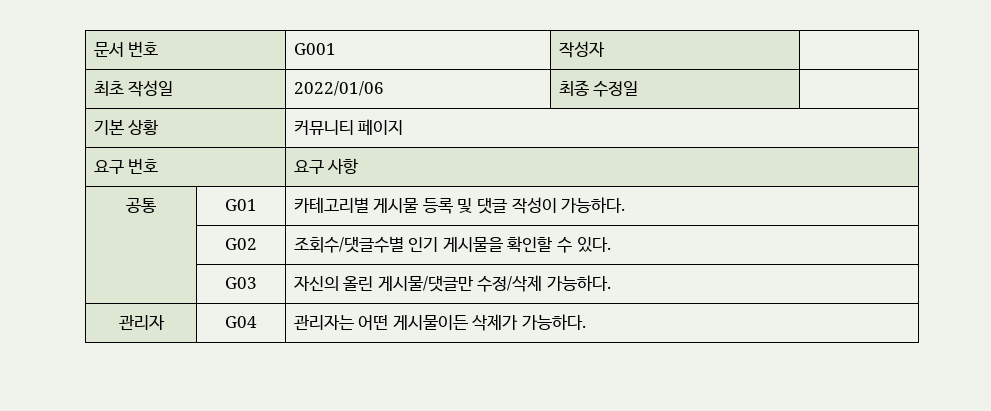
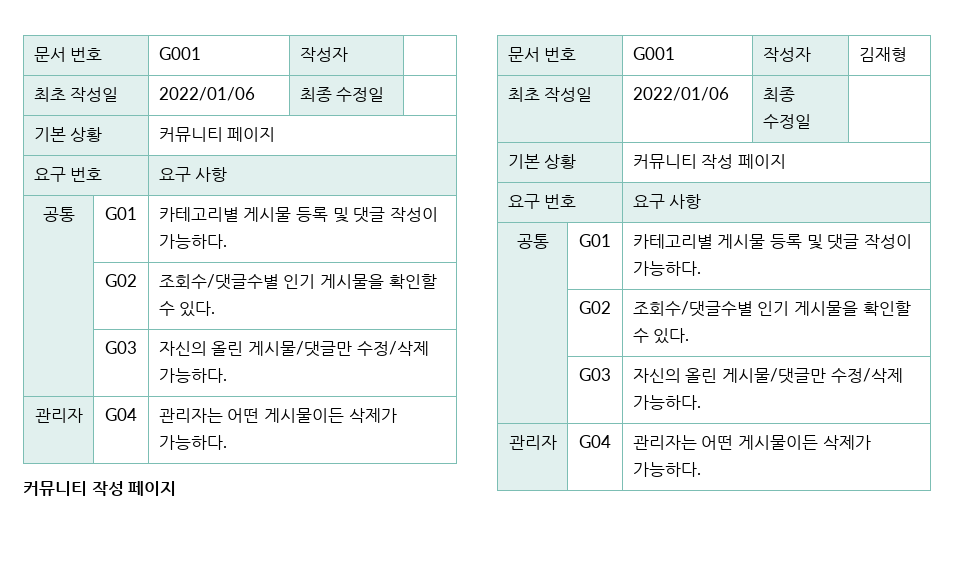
(586, 322) none -> [23,481,177,496] [507,47,577,62] [632,47,675,60] [762,47,811,62] [858,47,907,62] [507,87,593,102] [632,87,729,101] [762,87,795,102] [762,114,811,129] [507,154,577,169] [632,154,787,169] [507,194,577,209] [632,194,702,209] [516,234,549,249] [579,234,611,247] [632,234,912,250] [632,261,701,276] [579,301,611,314] [632,301,911,317] [632,328,690,344] [579,368,611,381] [632,368,903,384] [632,395,701,410] [508,435,557,450] [579,435,611,448] [632,435,871,450] [632,462,701,477] // 커뮤니티 작성 페이지 // 문서 번호 | G001 | 작성자 | 김재형 // 최초 작성일 | 2022/01/06 | 최종 수정일 | // 기본 상황 | 커뮤니티 작성 페이지 // 요구 번호 | 요구 사항 // 공통 | G01 | 카테고리별 게시물 등록 및 댓글 작성이 가능하다. // | G02 | 조회수/댓글수별 인기 게시물을 확인할 수 있다. // | G03 | 자신의 올린 게시물/댓글만 수정/삭제 가능하다. // 관리자 | G04 | 관리자는 어떤 게시물이든 삭제가 가능하다.

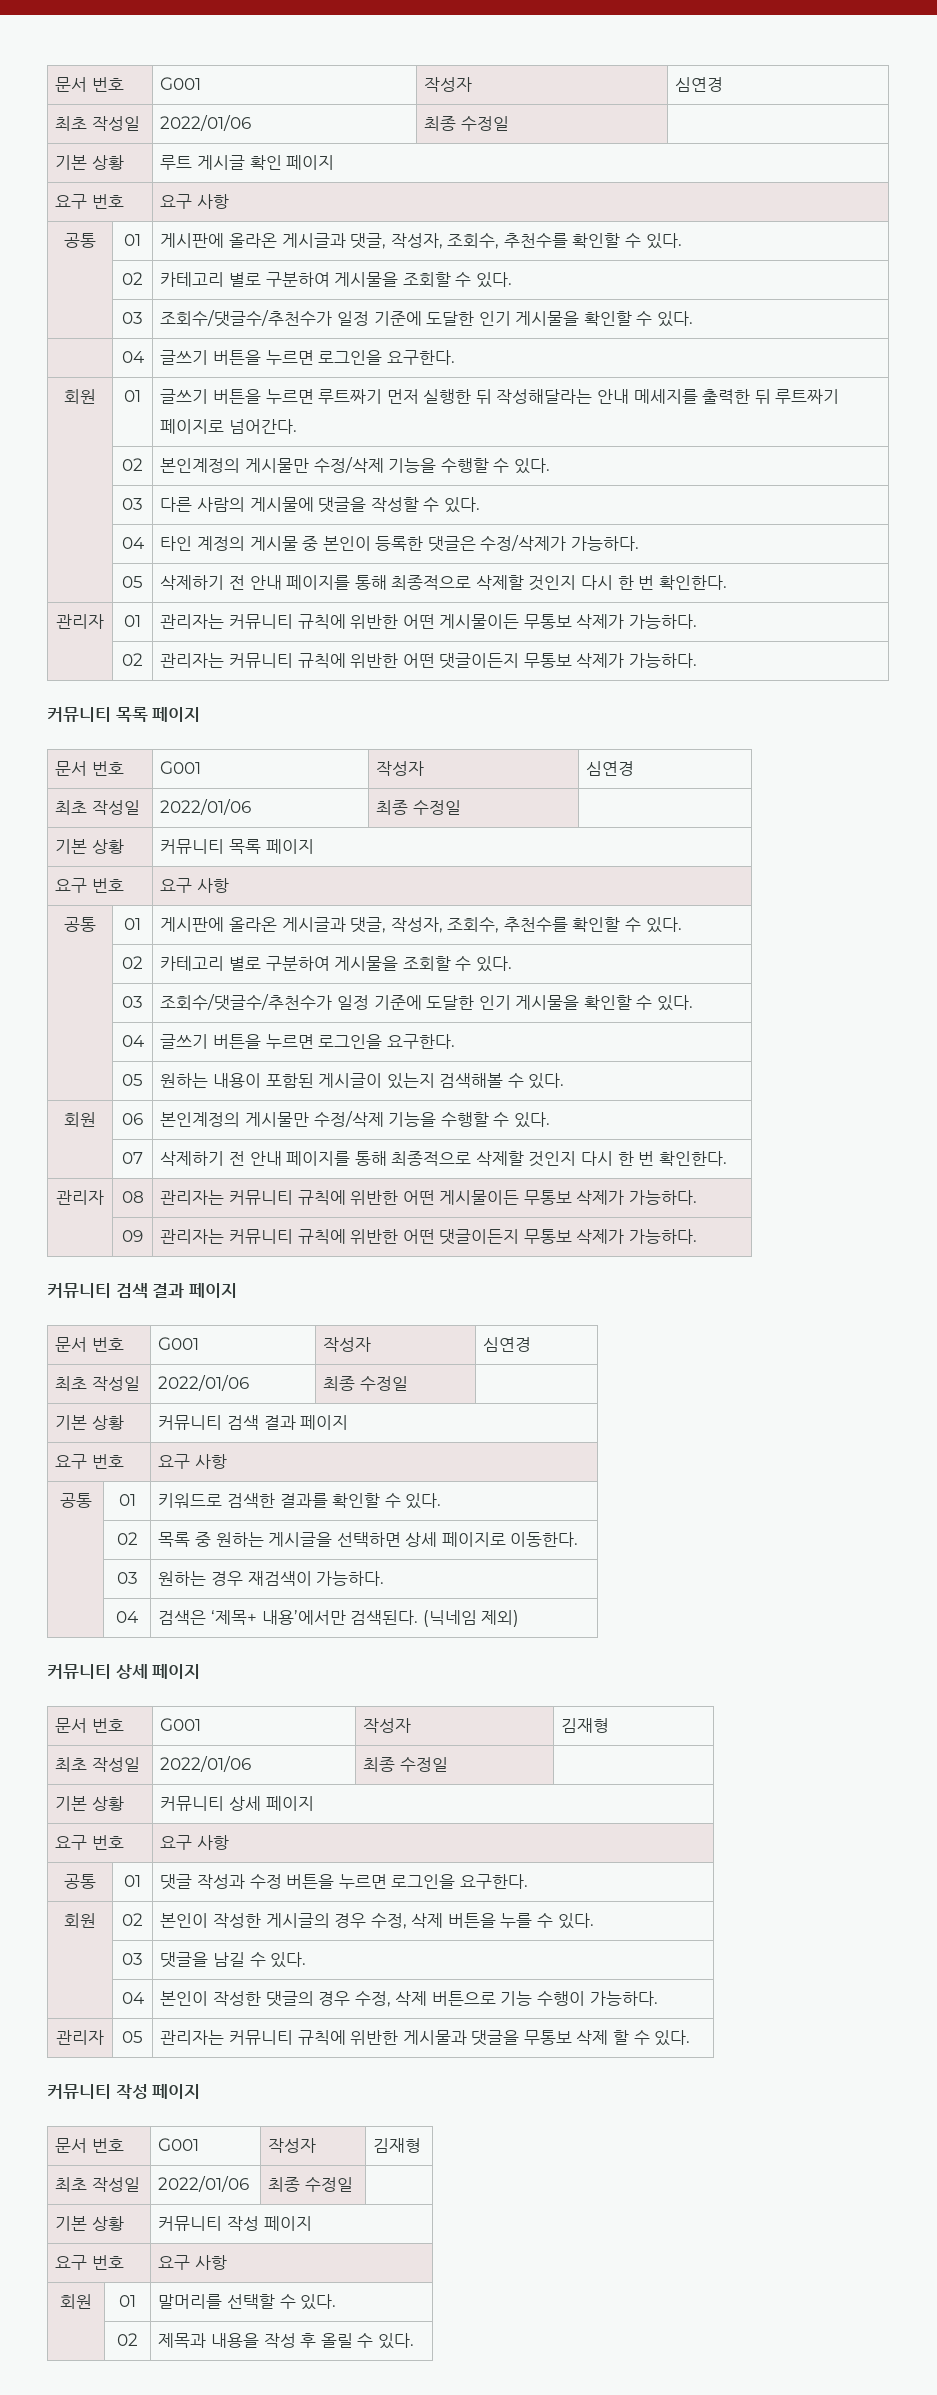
[33,47,103,62] [158,47,201,60] [299,47,348,62] [33,87,119,102] [158,87,255,101] [299,87,385,102] [33,127,103,142] [158,127,276,142] [33,167,103,182] [158,167,228,182] [42,207,75,222] [105,207,137,220] [158,207,438,223] [158,234,227,249] [105,274,137,287] [158,274,437,290] [158,301,216,317] [105,341,137,354] [158,341,429,357] [158,368,227,383] [34,408,83,423] [105,408,137,421] [158,408,397,423] [158,435,227,450] 문서 번호 | G001 | 작성자 | // 최초 작성일 | 2022/01/06 | 최종 수정일 | // 기본 상황 | 커뮤니티 페이지 // 요구 번호 | 요구 사항 // 공통 | G01 | 카테고리별 게시물 등록 및 댓글 작성이 가능하다. // | G02 | 조회수/댓글수별 인기 게시물을 확인할 수 있다. // | G03 | 자신의 올린 게시물/댓글만 수정/삭제 가능하다. // 관리자 | G04 | 관리자는 어떤 게시물이든 삭제가 가능하다. -> [55,77,124,92] [160,77,202,90] [424,77,473,92] [675,77,724,92] [55,116,140,131] [160,115,252,131] [424,116,509,131] [55,155,124,170] [160,155,335,170] [55,194,124,209] [160,194,229,209] [64,233,96,248] [124,234,141,246] [160,233,682,249] [122,272,143,285] [160,272,512,288] [122,312,143,324] [160,310,694,327] [121,351,144,363] [160,350,455,365] [64,389,96,404] [124,390,141,402] [160,389,840,404] [160,419,297,434] [122,458,143,471] [160,457,550,474] [122,498,143,510] [160,497,480,513] [121,537,144,549] [160,535,640,552] [122,576,143,588] [160,575,727,591] [56,614,104,629] [124,615,141,627] [160,614,698,629] [122,653,143,666] [160,653,698,669] [47,707,201,722] [55,761,124,776] [160,761,202,774] [376,761,425,776] [586,761,635,776] [55,800,140,815] [160,799,252,815] [376,800,461,815] [55,839,124,854] [160,839,314,854] [55,878,124,893] [160,878,229,893] [64,917,96,932] [124,918,141,930] [160,917,682,933] [122,956,143,969] [160,956,512,972] [122,996,143,1008] [160,994,694,1011] [121,1035,144,1047] [160,1034,455,1049] [122,1074,143,1086] [160,1073,565,1089] [64,1112,96,1127] [122,1113,143,1125] [160,1111,550,1128] [122,1152,143,1164] [160,1151,727,1167] [56,1190,104,1205] [121,1191,144,1203] [160,1190,698,1205] [122,1230,143,1242] [160,1229,698,1245] [47,1283,237,1298] [55,1337,124,1352] [158,1337,200,1350] [323,1337,372,1352] [483,1337,532,1352] [55,1376,140,1391] [158,1375,250,1391] [323,1376,408,1391] [55,1415,124,1430] [158,1415,349,1430] [55,1454,124,1469] [158,1454,227,1469] [59,1493,92,1508] [118,1494,136,1506] [158,1493,442,1509] [116,1532,138,1545] [158,1532,579,1547] [116,1572,138,1584] [158,1571,385,1586] [116,1611,138,1623] [158,1610,520,1627] [47,1664,201,1679] [55,1718,124,1733] [160,1718,202,1731] [363,1718,412,1733] [561,1718,610,1733] [55,1757,140,1772] [160,1756,252,1772] [363,1757,448,1772] [55,1796,124,1811] [160,1796,314,1811] [55,1835,124,1850] [160,1835,229,1850] [64,1874,96,1889] [124,1875,141,1887] [160,1874,528,1890] [64,1913,96,1928] [122,1913,143,1926] [160,1913,594,1929] [122,1953,143,1965] [160,1952,307,1968] [121,1992,144,2004] [160,1991,658,2007] [56,2030,104,2045] [122,2031,143,2043] [160,2030,691,2046] 문서 번호 | G001 | 작성자 | 심연경 // 최초 작성일 | 2022/01/06 | 최종 수정일 | // 기본 상황 | 루트 게시글 확인 페이지 // 요구 번호 | 요구 사항 // 공통 | 01 | 게시판에 올라온 게시글과 댓글, 작성자, 조회수, 추천수를 확인할 수 있다. // | 02 | 카테고리 별로 구분하여 게시물을 조회할 수 있다. // | 03 | 조회수/댓글수/추천수가 일정 기준에 도달한 인기 게시물을 확인할 수 있다. // | 04 | 글쓰기 버튼을 누르면 로그인을 요구한다. // 회원 | 01 | 글쓰기 버튼을 누르면 루트짜기 먼저 실행한 뒤 작성해달라는 안내 메세지를 출력한 뒤 루트짜기 페이지로 넘어간다. // | 02 | 본인계정의 게시물만 수정/삭제 기능을 수행할 수 있다. // | 03 | 다른 사람의 게시물에 댓글을 작성할 수 있다. // | 04 | 타인 계정의 게시물 중 본인이 등록한 댓글은 수정/삭제가 가능하다. // | 05 | 삭제하기 전 안내 페이지를 통해 최종적으로 삭제할 것인지 다시 한 번 확인한다. // 관리자 | 01 | 관리자는 커뮤니티 규칙에 위반한 어떤 게시물이든 무통보 삭제가 가능하다. // | 02 | 관리자는 커뮤니티 규칙에 위반한 어떤 댓글이든지 무통보 삭제가 가능하다. // 커뮤니티 목록 페이지 // 문서 번호 | G001 | 작성자 | 심연경 // 최초 작성일 | 2022/01/06 | 최종 수정일 | // 기본 상황 | 커뮤니티 목록 페이지 // 요구 번호 | 요구 사항 // 공통 | 01 | 게시판에 올라온 게시글과 댓글, 작성자, 조회수, 추천수를 확인할 수 있다. // | 02 | 카테고리 별로 구분하여 게시물을 조회할 수 있다. // | 03 | 조회수/댓글수/추천수가 일정 기준에 도달한 인기 게시물을 확인할 수 있다. // | 04 | 글쓰기 버튼을 누르면 로그인을 요구한다. // | 05 | 원하는 내용이 포함된 게시글이 있는지 검색해볼 수 있다. // 회원 | 06 | 본인계정의 게시물만 수정/삭제 기능을 수행할 수 있다. // | 07 | 삭제하기 전 안내 페이지를 통해 최종적으로 삭제할 것인지 다시 한 번 확인한다. // 관리자 | 08 | 관리자는 커뮤니티 규칙에 위반한 어떤 게시물이든 무통보 삭제가 가능하다. // | 09 | 관리자는 커뮤니티 규칙에 위반한 어떤 댓글이든지 무통보 삭제가 가능하다. // 커뮤니티 검색 결과 페이지 // 문서 번호 | G001 | 작성자 | 심연경 // 최초 작성일 | 2022/01/06 | 최종 수정일 | // 기본 상황 | 커뮤니티 검색 결과 페이지 // 요구 번호 | 요구 사항 // 공통 | 01 | 키워드로 검색한 결과를 확인할 수 있다. // | 02 | 목록 중 원하는 게시글을 선택하면 상세 페이지로 이동한다. // | 03 | 원하는 경우 재검색이 가능하다. // | 04 | 검색은 ‘제목+ 내용’에서만 검색된다. (닉네임 제외) // 커뮤니티 상세 페이지 // 문서 번호 | G001 | 작성자 | 김재형 // 최초 작성일 | 2022/01/06 | 최종 수정일 | // 기본 상황 | 커뮤니티 상세 페이지 // 요구 번호 | 요구 사항 // 공통 | 01 | 댓글 작성과 수정 버튼을 누르면 로그인을 요구한다. // 회원 | 02 | 본인이 작성한 게시글의 경우 수정, 삭제 버튼을 누를 수 있다. // | 03 | 댓글을 남길 수 있다. // | 04 | 본인이 작성한 댓글의 경우 수정, 삭제 버튼으로 기능 수행이 가능하다. // 관리자 | 05 | 관리자는 커뮤니티 규칙에 위반한 게시물과 댓글을 무통보 삭제 할 수 있다.
[516,234,549,249] [579,234,611,247] [632,234,912,250] [632,261,701,276] [579,301,611,314] [632,301,911,317] [632,328,690,344] [579,368,611,381] [632,368,903,384] [632,395,701,410] [508,435,557,450] [579,435,611,448] [632,435,871,450] [632,462,701,477] 공통 | G01 | 카테고리별 게시물 등록 및 댓글 작성이 가능하다. // | G02 | 조회수/댓글수별 인기 게시물을 확인할 수 있다. // | G03 | 자신의 올린 게시물/댓글만 수정/삭제 가능하다. // 관리자 | G04 | 관리자는 어떤 게시물이든 삭제가 가능하다. -> [60,2294,92,2309] [119,2295,136,2307] [158,2294,337,2310] [117,2333,138,2346] [158,2333,414,2349] 회원 | 01 | 말머리를 선택할 수 있다. // | 02 | 제목과 내용을 작성 후 올릴 수 있다.

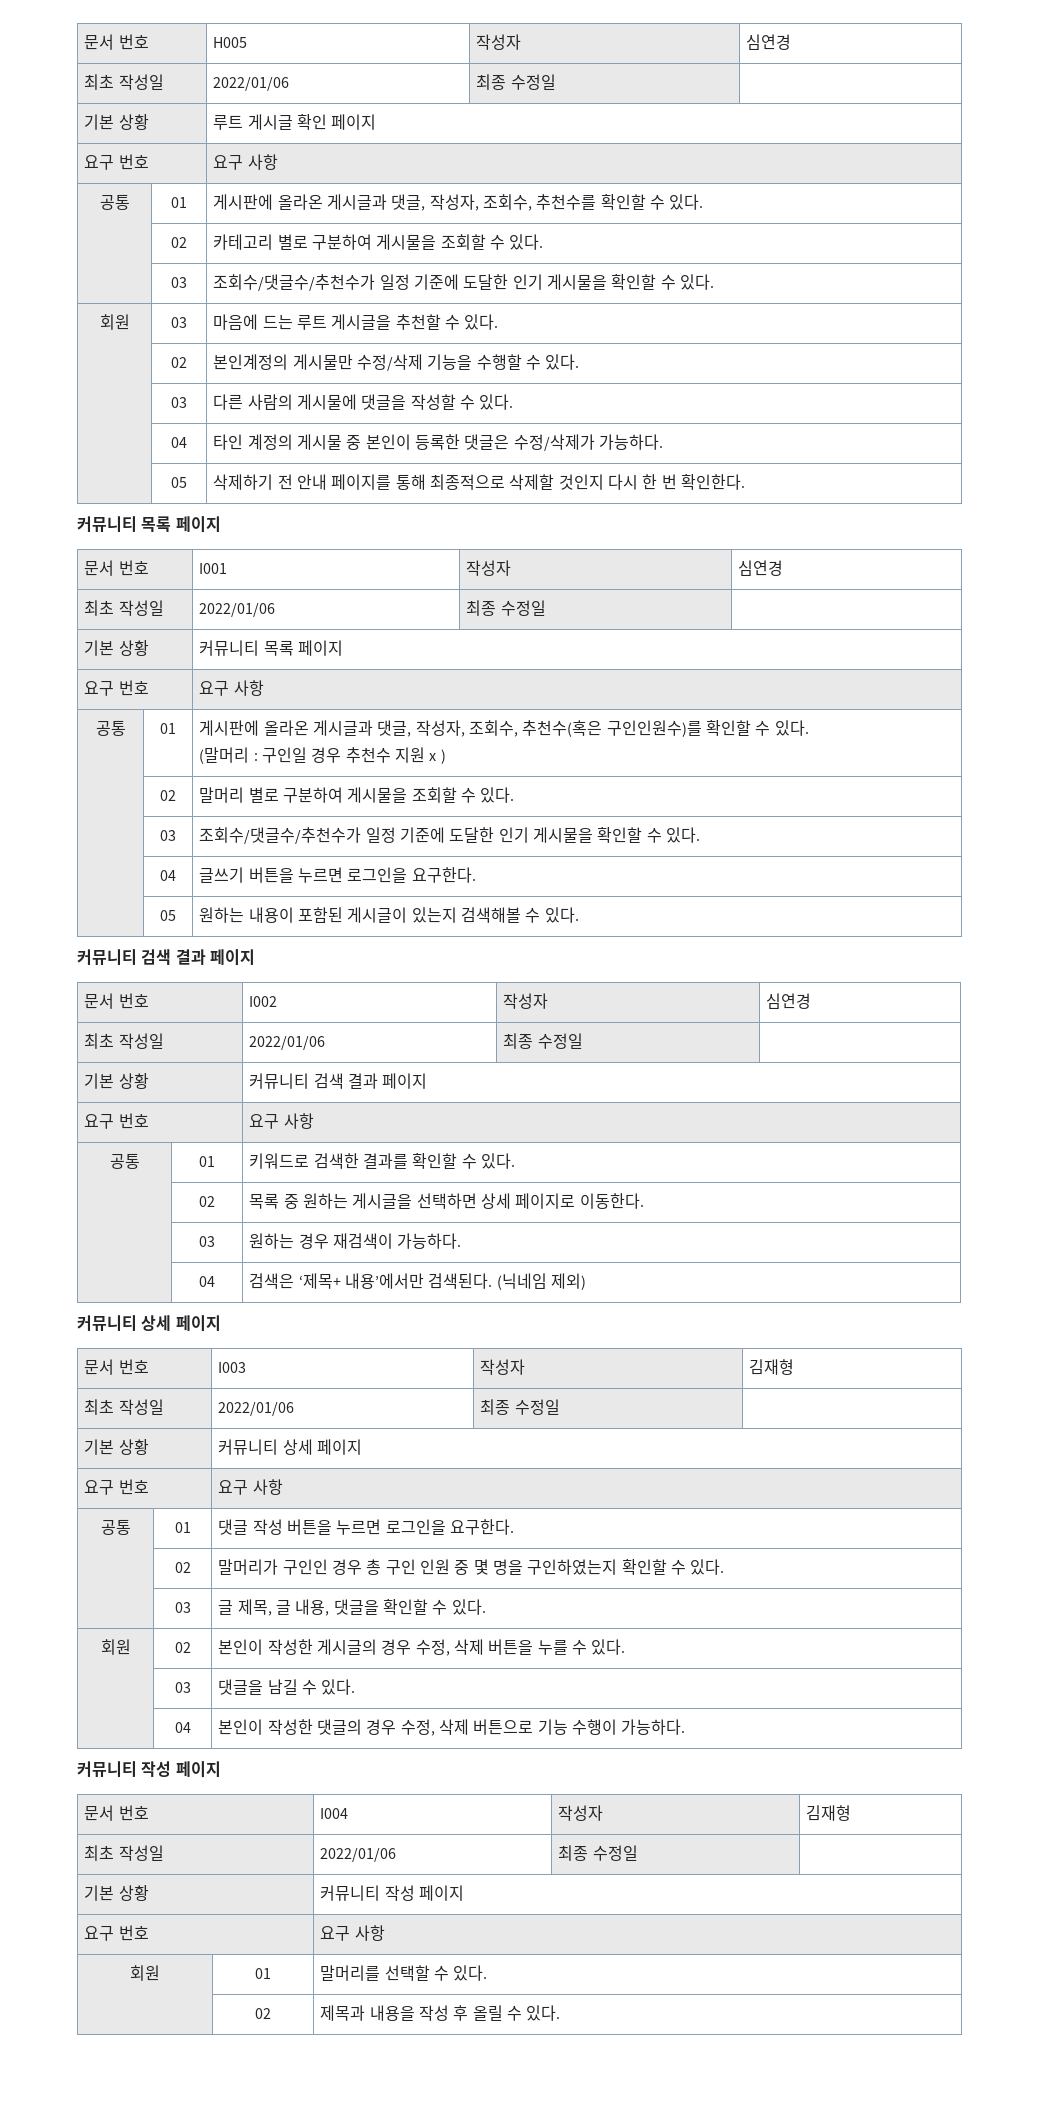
[55,77,124,92] [160,77,202,90] 문서 번호 | G001 -> [84,34,149,50] [213,37,248,48] 문서 번호 | H005
[121,351,144,363] [160,350,455,365] [64,389,96,404] [124,390,141,402] [160,389,840,404] [160,419,297,434] | 04 | 글쓰기 버튼을 누르면 로그인을 요구한다. // 회원 | 01 | 글쓰기 버튼을 누르면 루트짜기 먼저 실행한 뒤 작성해달라는 안내 메세지를 출력한 뒤 루트짜기 페이지로 넘어간다. -> [99,314,130,330] [171,317,187,328] [213,314,499,330] 회원 | 03 | 마음에 드는 루트 게시글을 추천할 수 있다.
[56,614,104,629] [124,615,141,627] [160,614,698,629] [122,653,143,666] [160,653,698,669] // 관리자 | 01 | 관리자는 커뮤니티 규칙에 위반한 어떤 게시물이든 무통보 삭제가 가능하다. // | 02 | 관리자는 커뮤니티 규칙에 위반한 어떤 댓글이든지 무통보 삭제가 가능하다. -> (745, 482) none
[160,761,202,774] G001 -> [199,563,228,574] I001
[503,917,682,933] [122,956,143,969] [160,956,225,971] 추천수를 확인할 수 있다. // | 02 | 카테고리 -> [522,720,809,737] [199,747,446,764] [160,790,176,801] [199,787,245,803] 추천수(혹은 구인인원수)를 확인할 수 있다. // (말머리 : 구인일 경우 추천수 지원 x ) // | 02 | 말머리
[64,1112,96,1127] [122,1113,143,1125] [160,1111,550,1128] [122,1152,143,1164] [160,1151,727,1167] [56,1190,104,1205] [121,1191,144,1203] [160,1190,698,1205] [122,1230,143,1242] [160,1229,698,1245] // 회원 | 06 | 본인계정의 게시물만 수정/삭제 기능을 수행할 수 있다. // | 07 | 삭제하기 전 안내 페이지를 통해 최종적으로 삭제할 것인지 다시 한 번 확인한다. // 관리자 | 08 | 관리자는 커뮤니티 규칙에 위반한 어떤 게시물이든 무통보 삭제가 가능하다. // | 09 | 관리자는 커뮤니티 규칙에 위반한 어떤 댓글이든지 무통보 삭제가 가능하다. -> (579, 915) none
[158,1337,200,1350] G001 -> [249,996,278,1007] I002
[160,1718,202,1731] G001 -> [218,1362,247,1373] I003
[196,1874,528,1889] 작성과 수정 버튼을 누르면 로그인을 요구한다. -> [252,1519,514,1535] [174,1562,191,1573] [218,1559,725,1575] [174,1602,191,1613] [218,1599,486,1616] 작성 버튼을 누르면 로그인을 요구한다. // | 02 | 말머리가 구인인 경우 총 구인 인원 중 몇 명을 구인하였는지 확인할 수 있다. // | 03 | 글 제목, 글 내용, 댓글을 확인할 수 있다.
[56,2030,104,2045] [122,2031,143,2043] [160,2030,691,2046] // 관리자 | 05 | 관리자는 커뮤니티 규칙에 위반한 게시물과 댓글을 무통보 삭제 할 수 있다. -> (686, 1727) none
[158,2138,200,2151] G001 -> [320,1808,349,1819] I004

